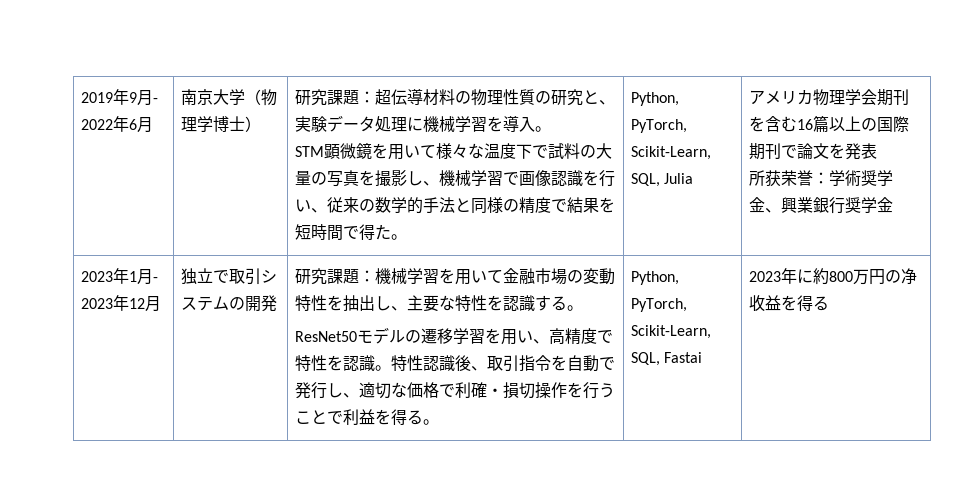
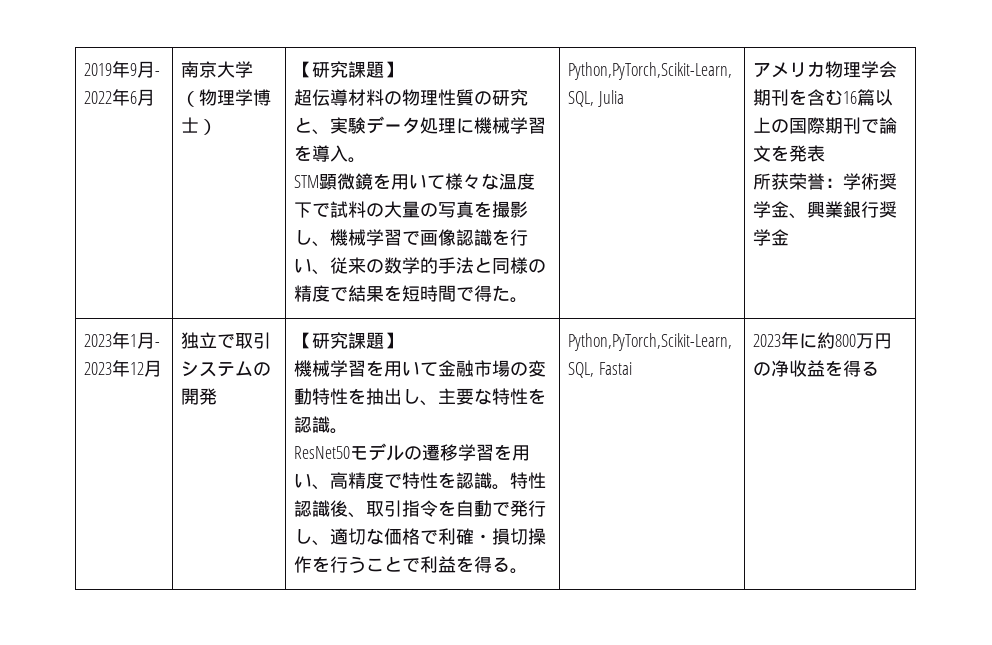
[295,89,376,106] 研究課題： -> [293,61,402,78] 【研究課題】 //
[631,92,680,106] [631,119,688,133] [631,146,712,160] Python, PyTorch, Scikit-Learn, -> [567,62,732,80] Python,PyTorch,Scikit-Learn,
[295,268,376,285] 研究課題： -> [293,332,402,349] 【研究課題】 //
[535,295,568,311] する -> (330, 424) none
[631,271,680,285] [631,298,688,312] [631,325,712,339] Python, PyTorch, Scikit-Learn, -> [567,333,732,351] Python,PyTorch,Scikit-Learn,

